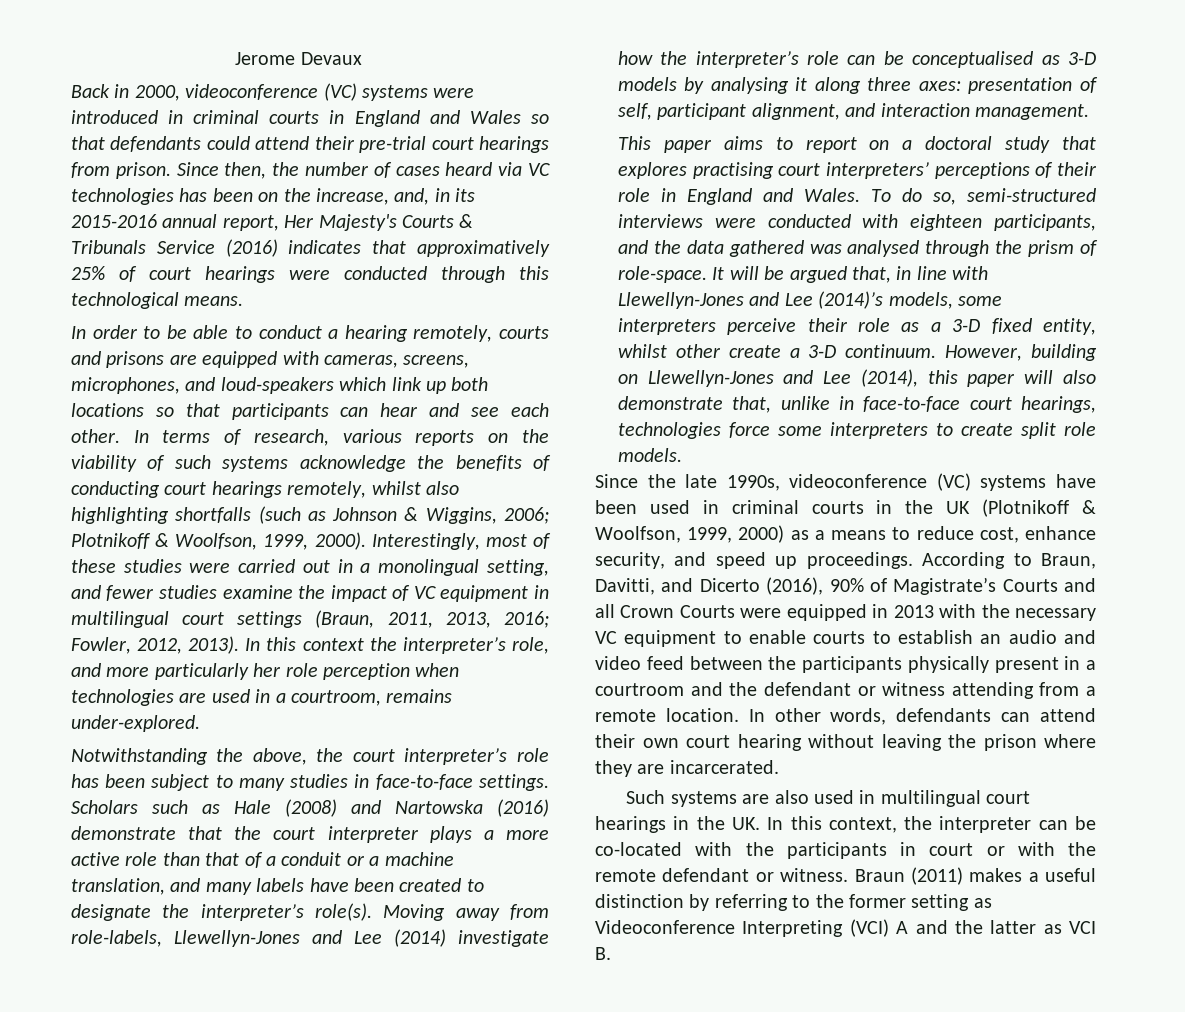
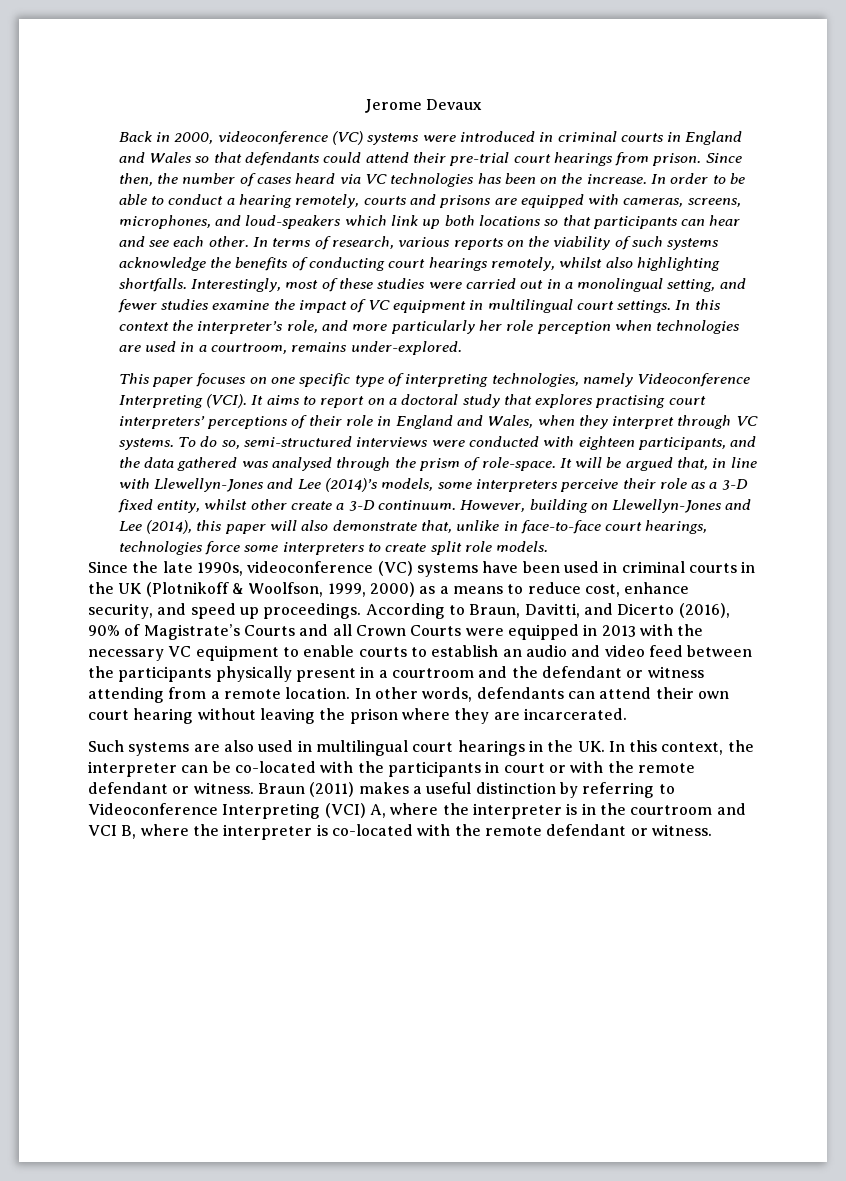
[315,188,476,205] [70,214,474,231] [70,239,550,257] [70,266,549,283] [70,292,244,309] increase, and, in its 2015-2016 annual report, Her Majesty's Courts & Tribunals Service (2016) indicates that approximatively 25% of court hearings were conducted through this technological means. // -> [586,174,647,184] increase.
[175,506,549,524] [70,532,366,550] shortfalls (such as Johnson & Wiggins, 2006; Plotnikoff & Woolfson, 1999, 2000). -> [118,278,187,292] shortfalls.
[237,610,549,628] [70,636,240,654] settings (Braun, 2011, 2013, 2016; Fowler, 2012, 2013). -> [617,300,672,313] settings.
[70,748,549,765] [70,774,550,791] [70,799,549,817] [70,826,549,843] [70,852,454,868] [70,878,484,895] [70,903,550,921] [70,929,549,947] [617,51,1096,68] [617,77,1098,94] [617,103,1089,120] [617,136,712,153] Notwithstanding the above, the court interpreter’s role has been subject to many studies in face-to-face settings. Scholars such as Hale (2008) and Nartowska (2016) demonstrate that the court interpreter plays a more active role than that of a conduit or a machine translation, and many labels have been created to designate the interpreter’s role(s). Moving away from role-labels, Llewellyn-Jones and Lee (2014) investigate how the interpreter’s role can be conceptualised as 3-D models by analysing it along three axes: presentation of self, participant alignment, and interaction management. // This paper -> [118,373,751,387] [118,394,264,408] This paper focuses on one specific type of interpreting technologies, namely Videoconference Interpreting (VCI). It
[803,188,860,202] Wales. -> [487,415,758,429] [118,438,174,450] Wales, when they interpret through VC systems.
[815,894,992,911] [595,919,1096,937] [595,947,611,960] the former setting as Videoconference Interpreting (VCI) A and the latter as VCI B. -> [88,803,746,819] [88,824,712,840] Videoconference Interpreting (VCI) A, where the interpreter is in the courtroom and VCI B, where the interpreter is co-located with the remote defendant or witness.

